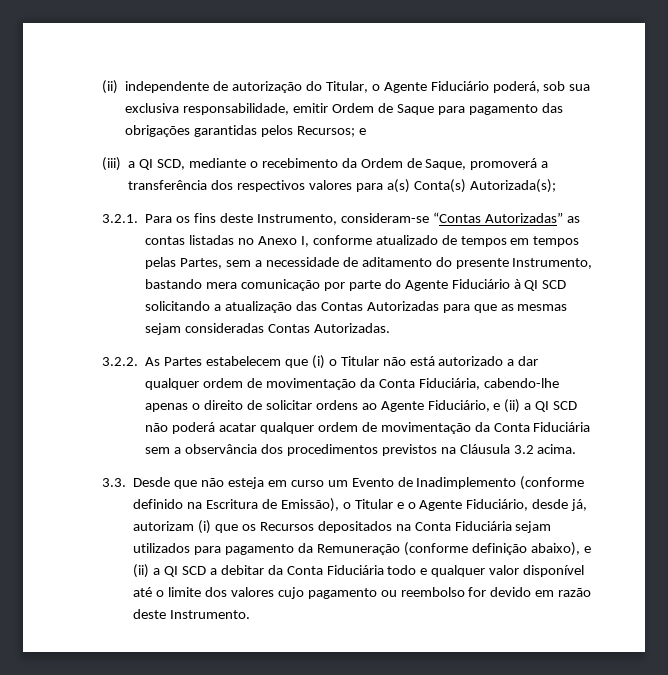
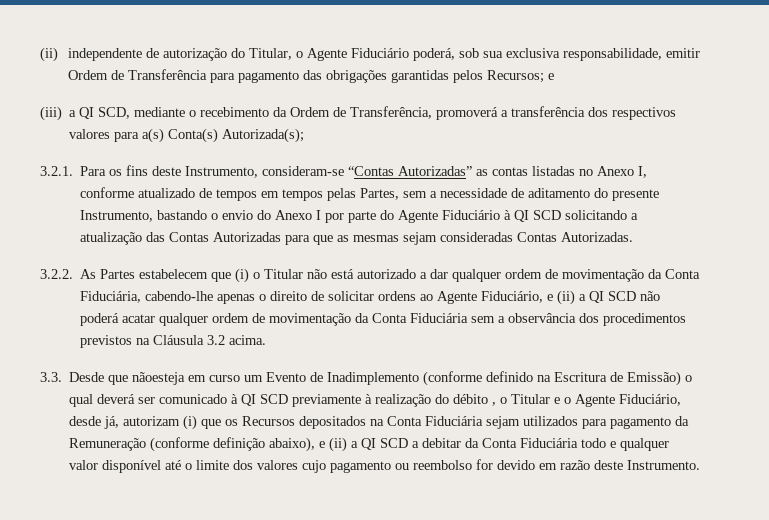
[396,104,434,115] Saque -> [127,69,207,80] Transferência
[425,159,467,170] Saque, -> [350,106,433,119] Transferência,
[206,279,321,291] mera comunicação -> [211,210,322,220] o envio do Anexo I
[201,477,264,489] não esteja -> [132,372,186,385] nãoesteja
[280,498,339,512] Emissão), -> [627,371,693,386] [69,394,497,407] Emissão) o qual deverá ser comunicado à QI SCD previamente à realização do débito ,

